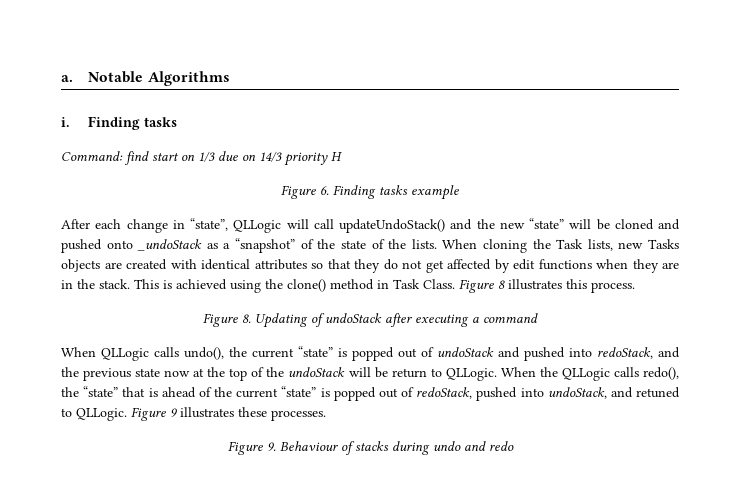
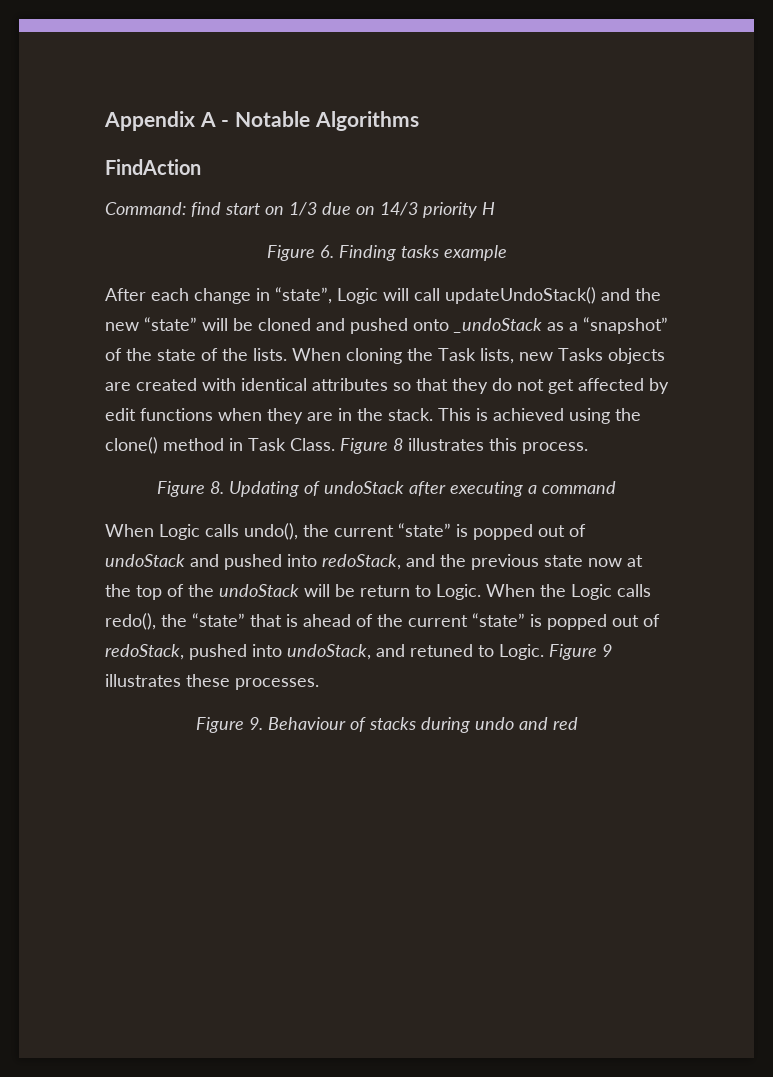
[61,75,73,82] a. -> [104,111,230,131] Appendix A -
[61,116,178,130] i. Finding tasks -> [105,159,201,175] FindAction
[233,220,282,233] QLLogic -> [337,288,378,304] Logic
[101,348,149,361] QLLogic -> [159,524,200,540] Logic
[445,368,497,381] QLLogic. -> [436,584,481,600] Logic.
[561,368,610,381] QLLogic -> [571,584,612,600] Logic
[76,408,127,421] QLLogic. -> [499,644,544,660] Logic.
[488,441,514,451] redo -> [552,717,578,730] red

